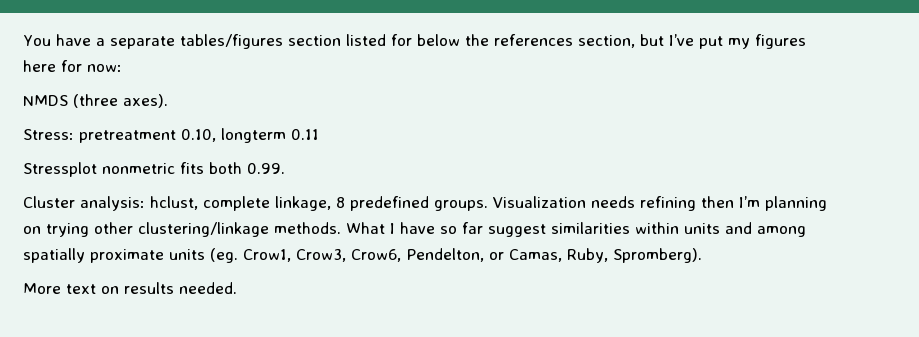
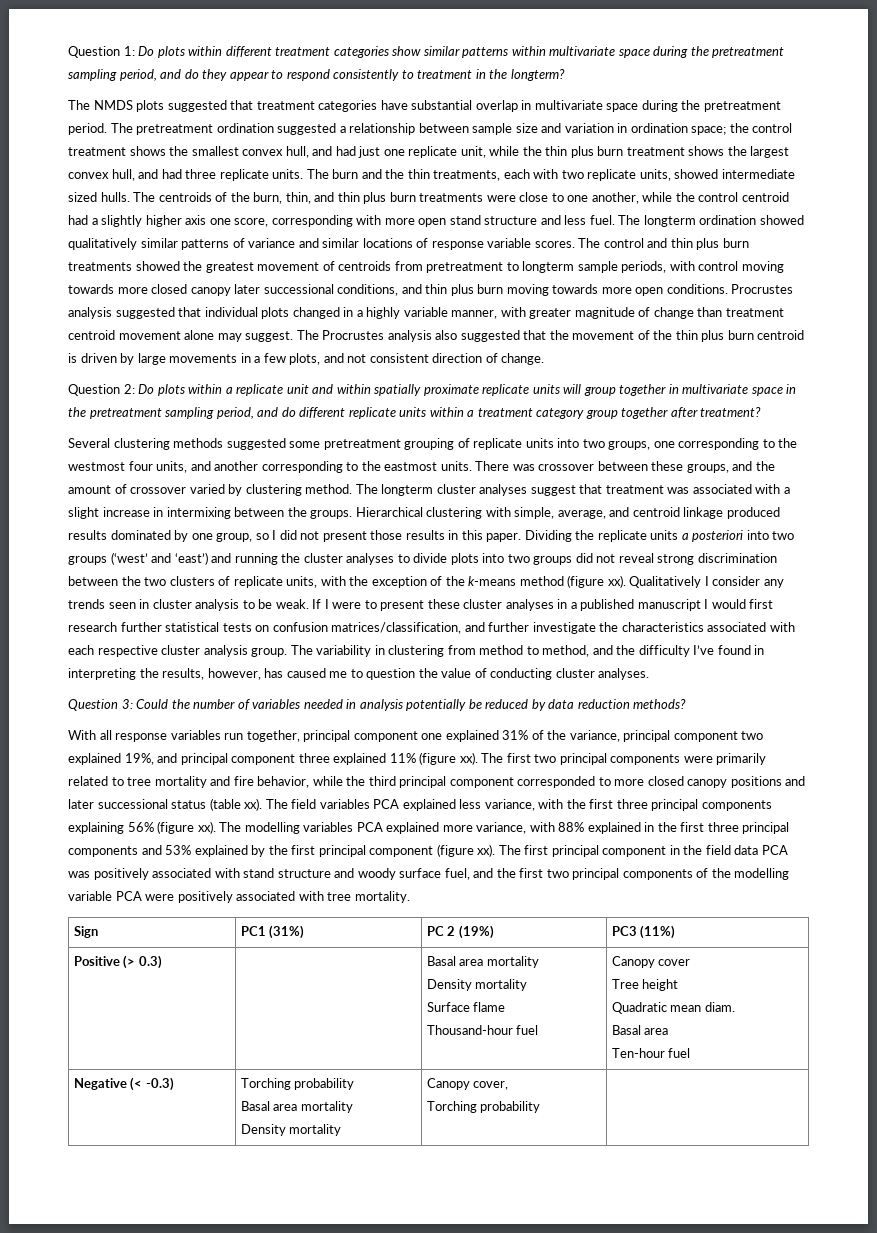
[23,34,806,49] [23,60,122,72] [23,94,168,108] [23,128,319,143] [23,162,285,177] [23,196,827,211] [23,222,806,237] [23,248,702,263] [23,282,237,294] You have a separate tables/figures section listed for below the references section, but I’ve put my figures here for now: // NMDS (three axes). // Stress: pretreatment 0.10, longterm 0.11 // Stressplot nonmetric fits both 0.99. // Cluster analysis: hclust, complete linkage, 8 predefined groups. Visualization needs refining then I’m planning on trying other clustering/linkage methods. What I have so far suggest similarities within units and among spatially proximate units (eg. Crow1, Crow3, Crow6, Pendelton, or Camas, Ruby, Spromberg). // More text on results needed. -> [68,46,785,58] [68,69,565,81] [68,100,781,112] [68,123,793,135] [68,146,790,158] [68,169,795,181] [68,192,789,204] [68,215,804,227] [68,238,749,250] [68,261,784,273] [68,284,794,296] [68,307,784,319] [68,330,805,342] [68,353,545,365] [68,384,797,396] [68,407,762,419] [68,438,798,450] [68,461,775,473] [68,484,790,496] [68,507,780,519] [68,530,795,542] [68,552,777,565] [68,575,784,588] [68,599,774,611] [68,622,795,634] [68,645,765,657] [68,668,650,680] [68,699,687,711] [68,730,764,742] [68,752,767,765] [68,776,806,788] [68,798,772,811] [68,821,790,834] [68,844,788,857] [68,868,790,880] [68,891,410,903] [73,926,98,938] [240,925,305,939] [426,925,494,939] [611,925,676,939] [73,955,162,969] [426,956,539,968] [426,979,528,991] [426,1002,506,1012] [426,1025,539,1035] [611,956,691,968] [611,979,679,991] [611,1002,735,1014] [611,1025,669,1035] [611,1048,691,1058] [73,1077,174,1091] [240,1078,355,1090] [240,1101,353,1113] [240,1124,342,1136] [426,1078,509,1090] [426,1101,541,1113] Question 1: Do plots within different treatment categories show similar patterns within multivariate space during the pretreatment sampling period, and do they appear to respond consistently to treatment in the longterm? // The NMDS plots suggested that treatment categories have substantial overlap in multivariate space during the pretreatment period. The pretreatment ordination suggested a relationship between sample size and variation in ordination space; the control treatment shows the smallest convex hull, and had just one replicate unit, while the thin plus burn treatment shows the largest convex hull, and had three replicate units. The burn and the thin treatments, each with two replicate units, showed intermediate sized hulls. The centroids of the burn, thin, and thin plus burn treatments were close to one another, while the control centroid had a slightly higher axis one score, corresponding with more open stand structure and less fuel. The longterm ordination showed qualitatively similar patterns of variance and similar locations of response variable scores. The control and thin plus burn treatments showed the greatest movement of centroids from pretreatment to longterm sample periods, with control moving towards more closed canopy later successional conditions, and thin plus burn moving towards more open conditions. Procrustes analysis suggested that individual plots changed in a highly variable manner, with greater magnitude of change than treatment centroid movement alone may suggest. The Procrustes analysis also suggested that the movement of the thin plus burn centroid is driven by large movements in a few plots, and not consistent direction of change. // Question 2: Do plots within a replicate unit and within spatially proximate replicate units will group together in multivariate space in the pretreatment sampling period, and do different replicate units within a treatment category group together after treatment? // Several clustering methods suggested some pretreatment grouping of replicate units into two groups, one corresponding to the westmost four units, and another corresponding to the eastmost units. There was crossover between these groups, and the amount of crossover varied by clustering method. The longterm cluster analyses suggest that treatment was associated with a slight increase in intermixing between the groups. Hierarchical clustering with simple, average, and centroid linkage produced results dominated by one group, so I did not present those results in this paper. Dividing the replicate units a posteriori into two groups (‘west’ and ‘east’) and running the cluster analyses to divide plots into two groups did not reveal strong discrimination between the two clusters of replicate units, with the exception of the k-means method (figure xx). Qualitatively I consider any trends seen in cluster analysis to be weak. If I were to present these cluster analyses in a published manuscript I would first research further statistical tests on confusion matrices/classification, and further investigate the characteristics associated with each respective cluster analysis group. The variability in clustering from method to method, and the difficulty I’ve found in interpreting the results, however, has caused me to question the value of conducting cluster analyses. // Question 3: Could the number of variables needed in analysis potentially be reduced by data reduction methods? // With all response variables run together, principal component one explained 31% of the variance, principal component two explained 19%, and principal component three explained 11% (figure xx). The first two principal components were primarily related to tree mortality and fire behavior, while the third principal component corresponded to more closed canopy positions and later successional status (table xx). The field variables PCA explained less variance, with the first three principal components explaining 56% (figure xx). The modelling variables PCA explained more variance, with 88% explained in the first three principal components and 53% explained by the first principal component (figure xx). The first principal component in the field data PCA was positively associated with stand structure and woody surface fuel, and the first two principal components of the modelling variable PCA were positively associated with tree mortality. // Sign | PC1 (31%) | PC 2 (19%) | PC3 (11%) // Positive (> 0.3) | | Basal area mortality // Density mortality // Surface flame // Thousand-hour fuel | Canopy cover // Tree height // Quadratic mean diam. // Basal area // Ten-hour fuel // Negative (< -0.3) | Torching probability // Basal area mortality // Density mortality | Canopy cover, // Torching probability |

